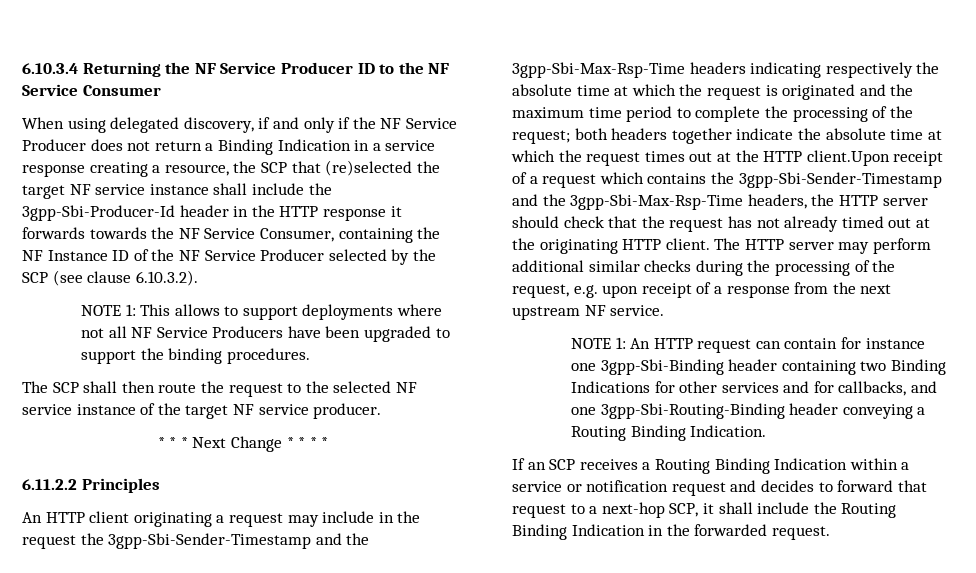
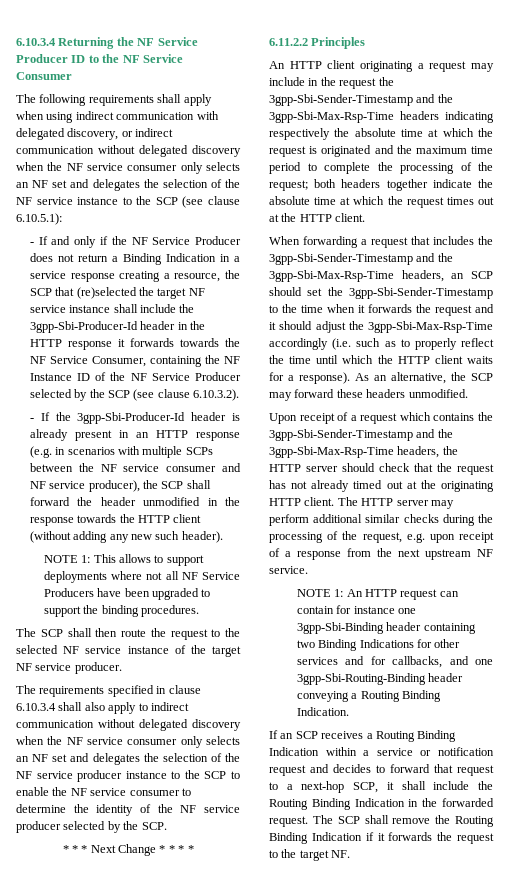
[22,117,271,133] When using delegated discovery, if -> [16,94,212,106] [16,111,219,123] [16,128,174,140] [16,145,241,157] [16,162,240,174] [16,179,240,191] [16,196,241,208] [16,213,62,225] [29,236,48,245] The following requirements shall apply when using indirect communication with delegated discovery, or indirect communication without delegated discovery when the NF service consumer only selects an NF set and delegates the selection of the NF service instance to the SCP (see clause 6.10.5.1): // - If
(198, 278) none -> [29,412,240,424] [29,429,241,441] [29,446,213,458] [29,463,241,472] [29,480,211,492] [29,497,241,506] [29,514,202,526] [29,531,223,543] // - If the 3gpp-Sbi-Producer-Id header is already present in an HTTP response (e.g. in scenarios with multiple SCPs between the NF service consumer and NF service producer), the SCP shall forward the header unmodified in the response towards the HTTP client (without adding any new such header).
(382, 411) none -> [16,685,201,697] [16,702,189,714] [16,719,241,731] [16,736,240,748] [16,753,240,765] [16,770,241,782] [16,787,191,796] [16,804,240,816] [16,821,167,833] // The requirements specified in clause 6.10.3.4 shall also apply to indirect communication without delegated discovery when the NF service consumer only selects an NF set and delegates the selection of the NF service producer instance to the SCP to enable the NF service consumer to determine the identity of the NF service producer selected by the SCP.
[806,150,890,166] client.Upon -> [335,213,366,222] [269,236,493,248] [269,253,453,265] [269,270,493,282] [269,287,493,299] [269,304,494,316] [269,321,493,333] [269,338,494,350] [269,355,493,364] [269,372,493,384] [269,389,468,401] [269,413,297,424] client. // When forwarding a request that includes the 3gpp-Sbi-Sender-Timestamp and the 3gpp-Sbi-Max-Rsp-Time headers, an SCP should set the 3gpp-Sbi-Sender-Timestamp to the time when it forwards the request and it should adjust the 3gpp-Sbi-Max-Rsp-Time accordingly (i.e. such as to properly reflect the time until which the HTTP client waits for a response). As an alternative, the SCP may forward these headers unmodified. // Upon
(830, 533) none -> [312,815,494,827] [269,832,494,844] [269,849,351,861] The SCP shall remove the Routing Binding Indication if it forwards the request to the target NF.

